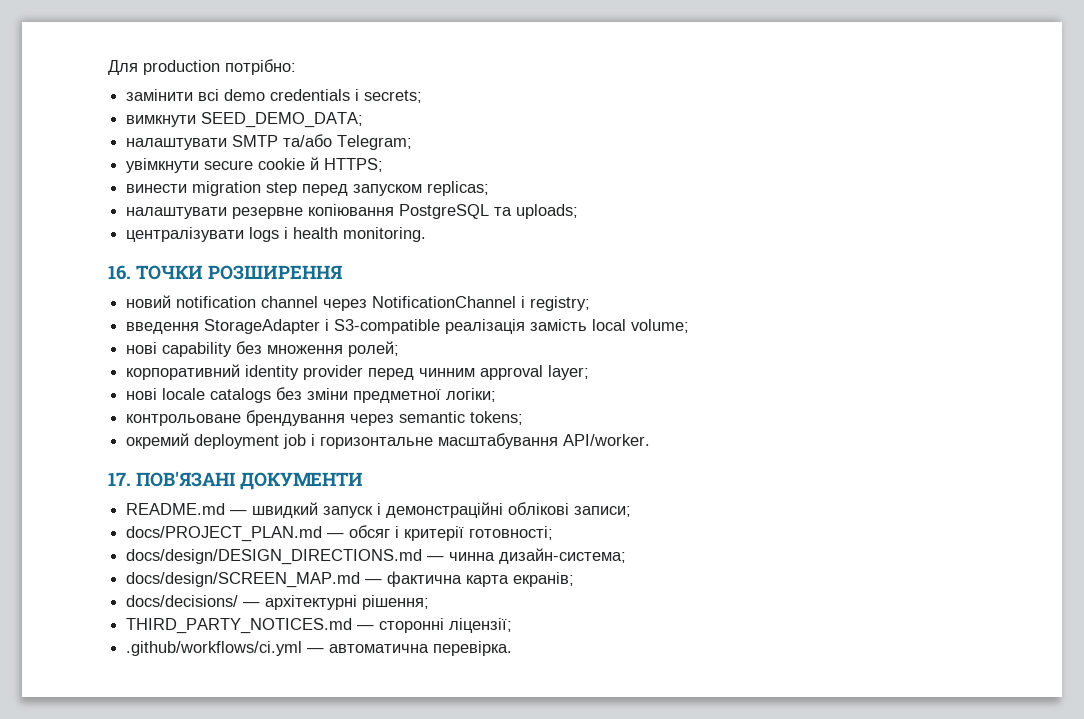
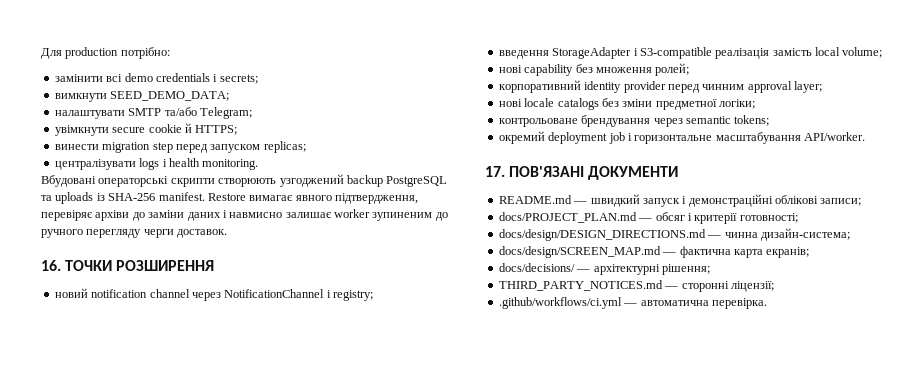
[126,204,579,219] // налаштувати резервне копіювання PostgreSQL та uploads; -> (306, 147) none
(427, 234) none -> [41,174,448,187] [41,192,418,204] [41,209,448,221] [41,229,228,238] // Вбудовані операторські скрипти створюють узгоджений backup PostgreSQL та uploads із SHA-256 manifest. Restore вимагає явного підтвердження, перевіряє архіви до заміни даних і навмисно залишає worker зупиненим до ручного перегляду черги доставок.

